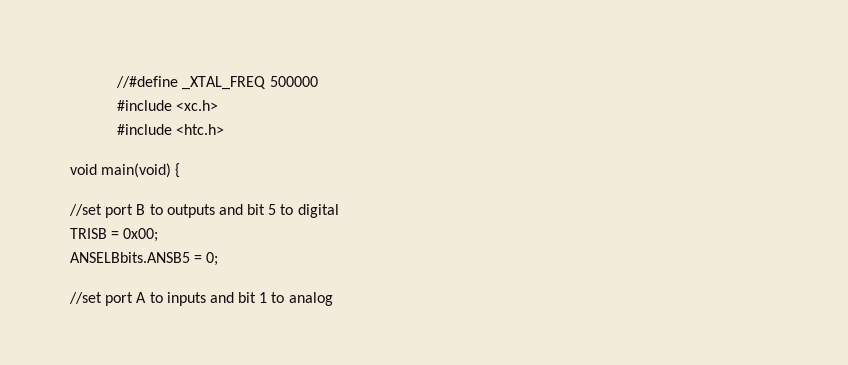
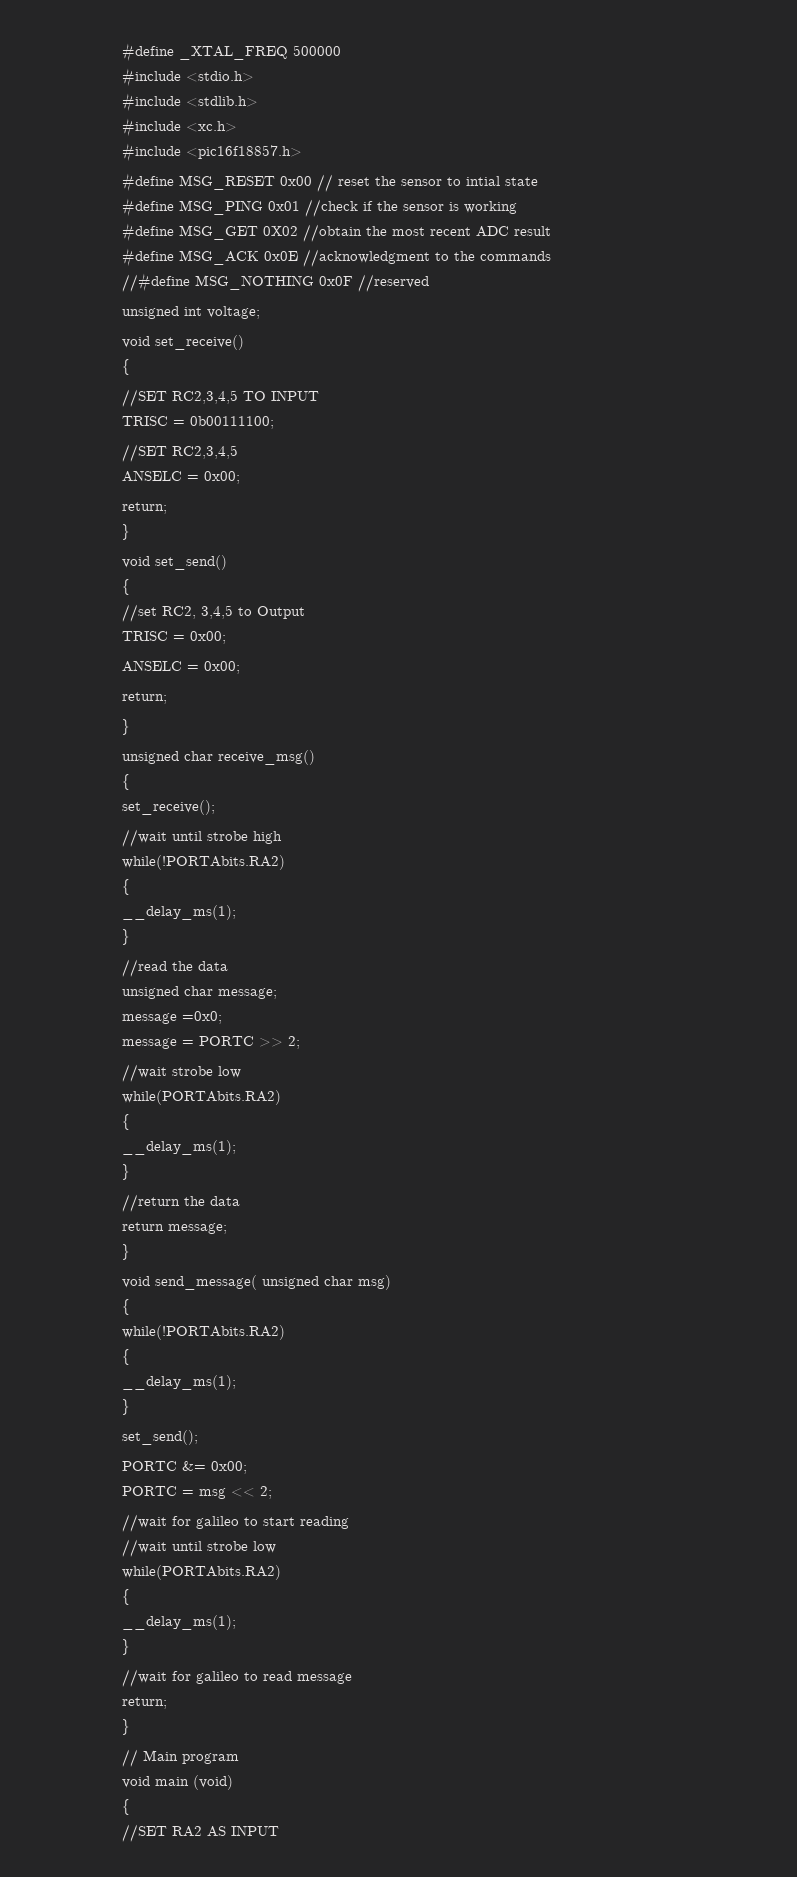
[116,76,179,88] //#define -> [122,43,175,62] #define
(318, 81) none -> [122,68,255,87] [122,93,259,112] // #include <stdio.h> // #include <stdlib.h>
[176,124,225,135] [70,163,181,178] [69,204,339,218] [70,228,159,242] [70,252,219,266] [69,292,333,306] <htc.h> // void main(void) { // //set port B to outputs and bit 5 to digital // TRISB = 0x00; // ANSELBbits.ANSB5 = 0; // //set port A to inputs and bit 1 to analog -> [186,145,303,159] [122,173,539,192] [122,198,518,217] [122,223,552,242] [122,248,552,267] [122,273,430,292] [122,306,261,319] [122,335,245,350] [122,359,131,375] [122,389,320,407] [122,416,275,429] [122,444,239,462] [122,470,241,484] [122,502,168,514] [122,524,131,540] [122,555,228,570] [122,579,131,595] [122,604,306,622] [122,631,227,644] [122,660,241,674] [122,692,168,704] [122,719,131,735] [122,750,316,765] [122,774,131,790] [122,800,216,815] [122,829,283,847] [122,855,286,870] [122,879,131,895] [122,905,237,920] [122,929,131,945] [122,959,229,977] [122,986,278,999] [122,1011,223,1024] [122,1036,301,1049] [122,1064,242,1082] [122,1090,282,1105] [122,1114,131,1130] [122,1140,237,1155] [122,1164,131,1180] [122,1194,241,1212] [122,1222,228,1234] [122,1244,131,1260] [122,1275,392,1290] [122,1299,131,1315] [122,1325,286,1340] [122,1349,131,1365] [122,1375,237,1390] [122,1399,131,1415] [122,1430,199,1445] [122,1461,248,1474] [122,1486,273,1499] [122,1514,350,1532] [122,1539,277,1557] [122,1565,282,1580] [122,1589,131,1605] [122,1615,237,1630] [122,1639,131,1655] [122,1669,353,1687] [122,1697,168,1709] [122,1719,131,1735] [122,1749,240,1767] [122,1775,234,1790] [122,1799,131,1815] [122,1824,280,1842] <pic16f18857.h> // #define MSG_RESET 0x00 // reset the sensor to intial state // #define MSG_PING 0x01 //check if the sensor is working // #define MSG_GET 0X02 //obtain the most recent ADC result // #define MSG_ACK 0x0E //acknowledgment to the commands // //#define MSG_NOTHING 0x0F //reserved // unsigned int voltage; // void set_receive() // { // //SET RC2,3,4,5 TO INPUT // TRISC = 0b00111100; // //SET RC2,3,4,5 // ANSELC = 0x00; // return; // } // void set_send() // { // //set RC2, 3,4,5 to Output // TRISC = 0x00; // ANSELC = 0x00; // return; // } // unsigned char receive_msg() // { // set_receive(); // //wait until strobe high // while(!PORTAbits.RA2) // { // __delay_ms(1); // } // //read the data // unsigned char message; // message =0x0; // message = PORTC >> 2; // //wait strobe low // while(PORTAbits.RA2) // { // __delay_ms(1); // } // //return the data // return message; // } // void send_message( unsigned char msg) // { // while(!PORTAbits.RA2) // { // __delay_ms(1); // } // set_send(); // PORTC &= 0x00; // PORTC = msg << 2; // //wait for galileo to start reading // //wait until strobe low // while(PORTAbits.RA2) // { // __delay_ms(1); // } // //wait for galileo to read message // return; // } // // Main program // void main (void) // { // //SET RA2 AS INPUT

